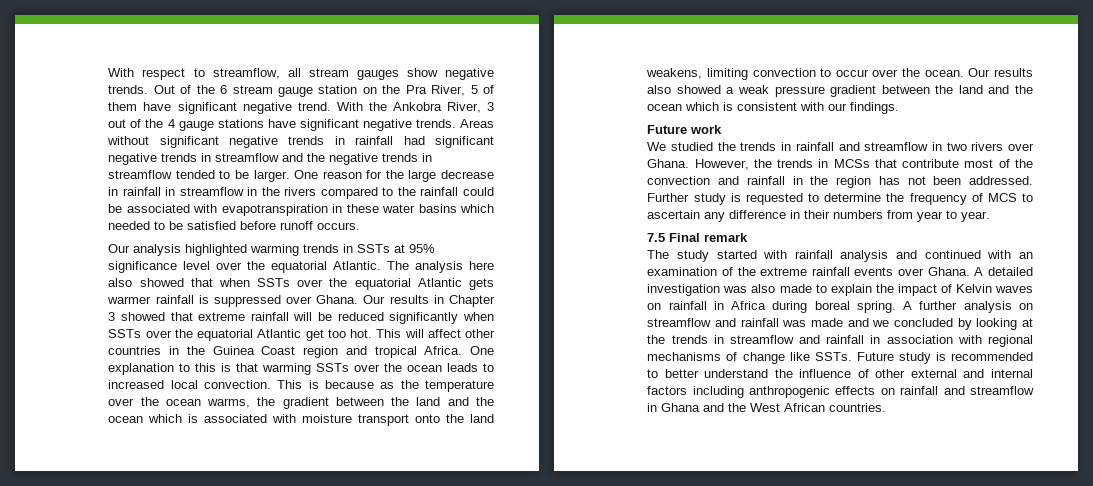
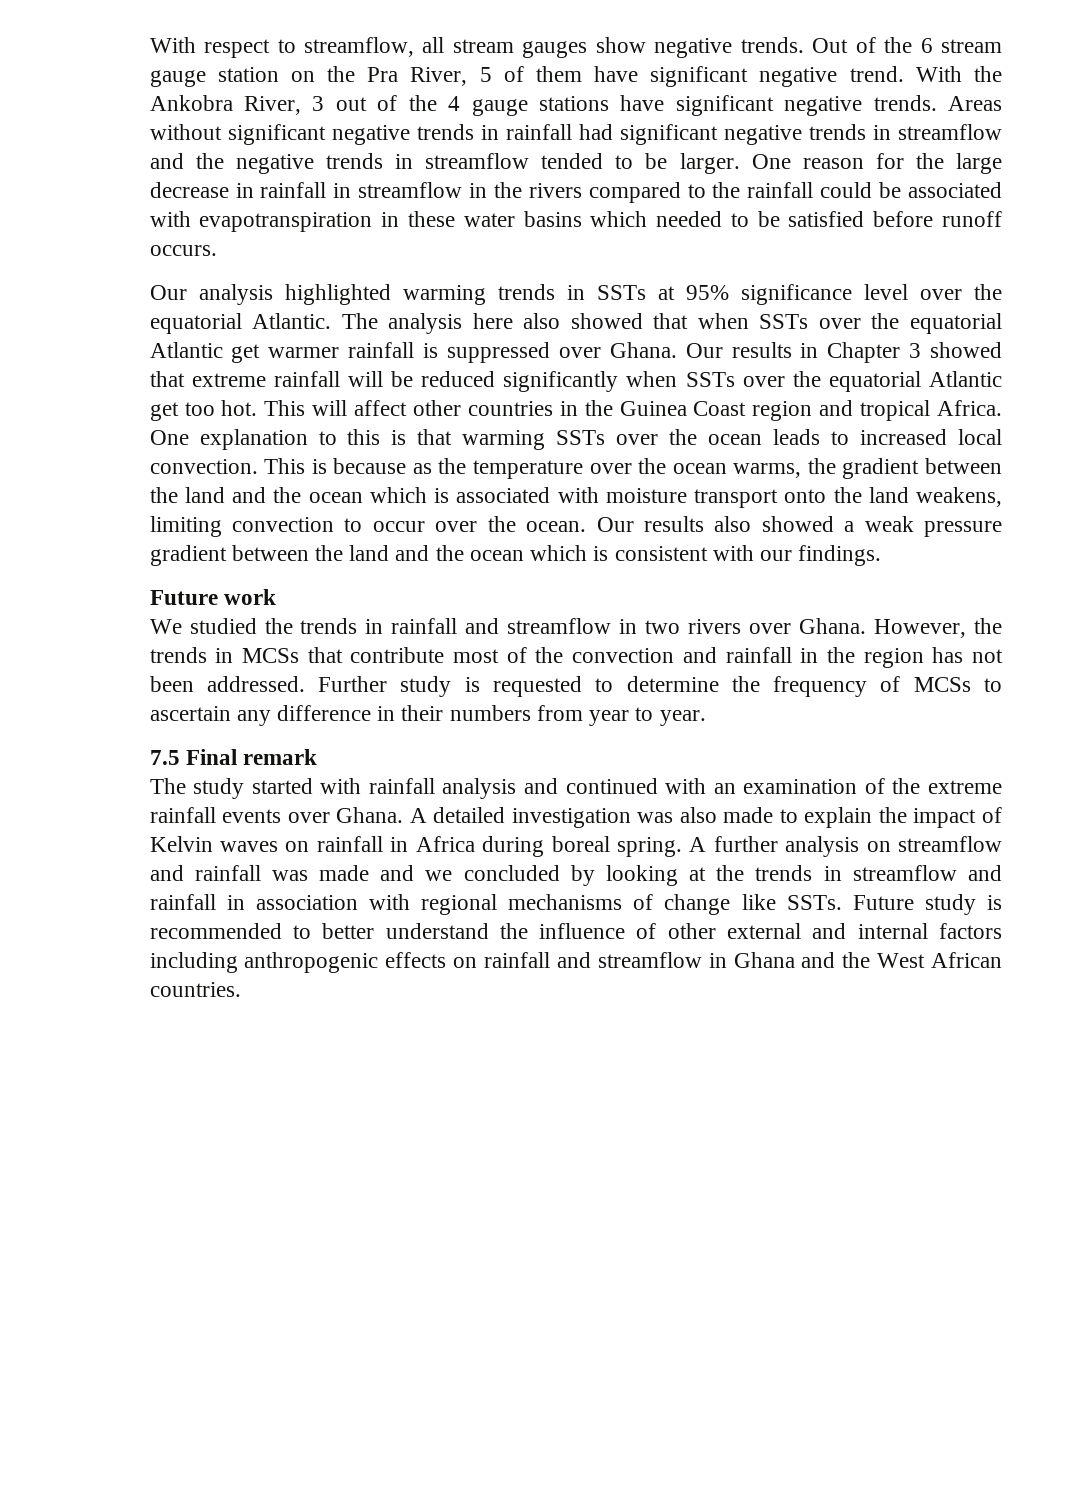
[469,278,495,290] gets -> [231,344,261,363] get
[987,193,1017,202] MCS -> [913,677,971,692] MCSs

